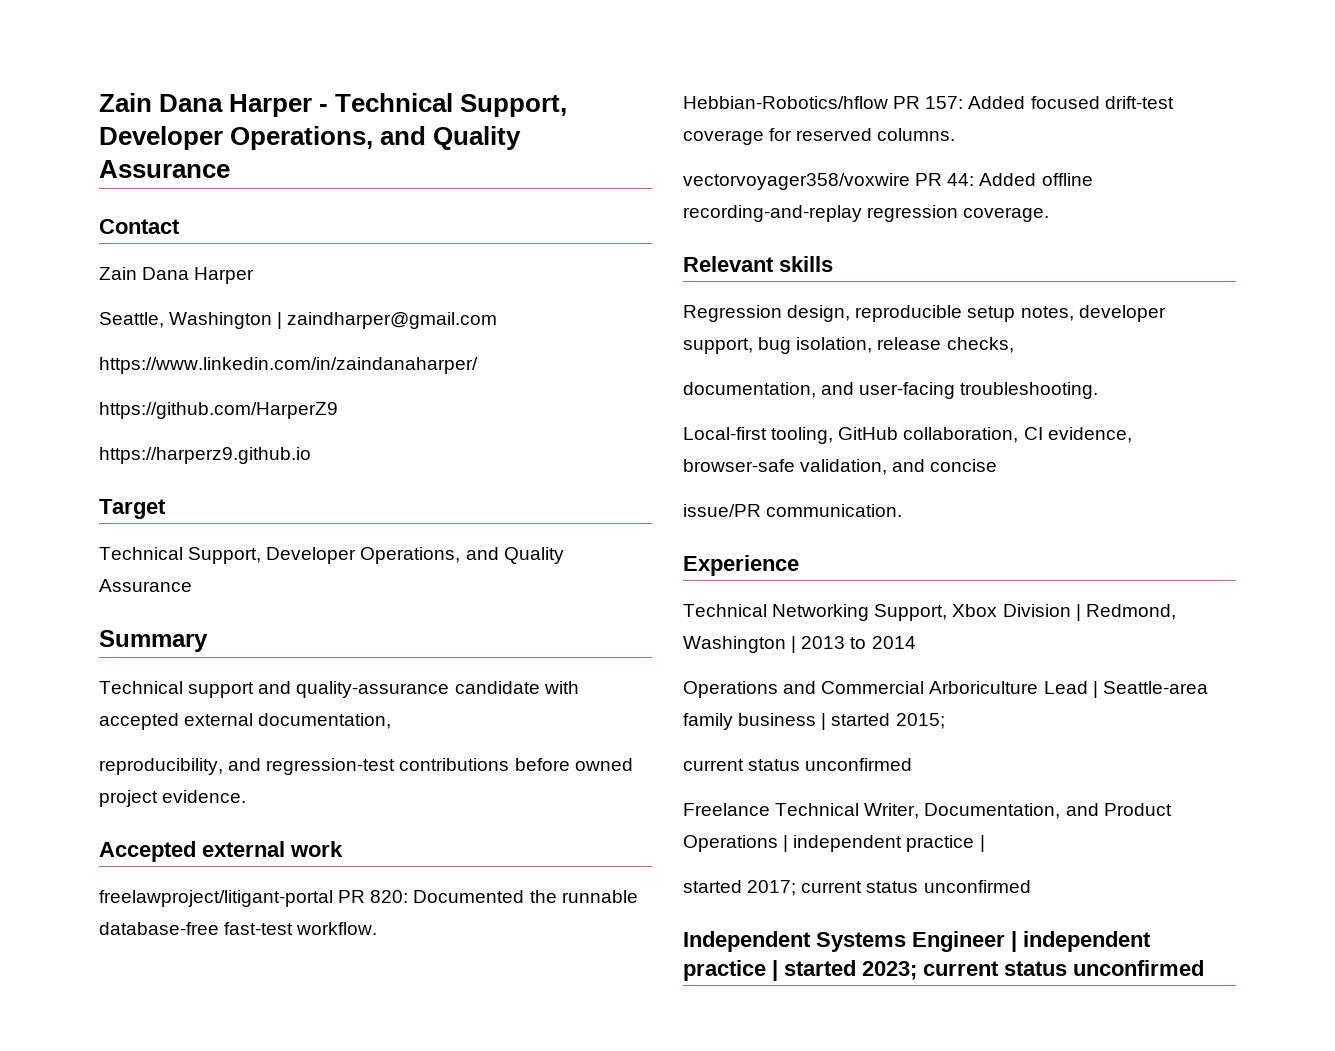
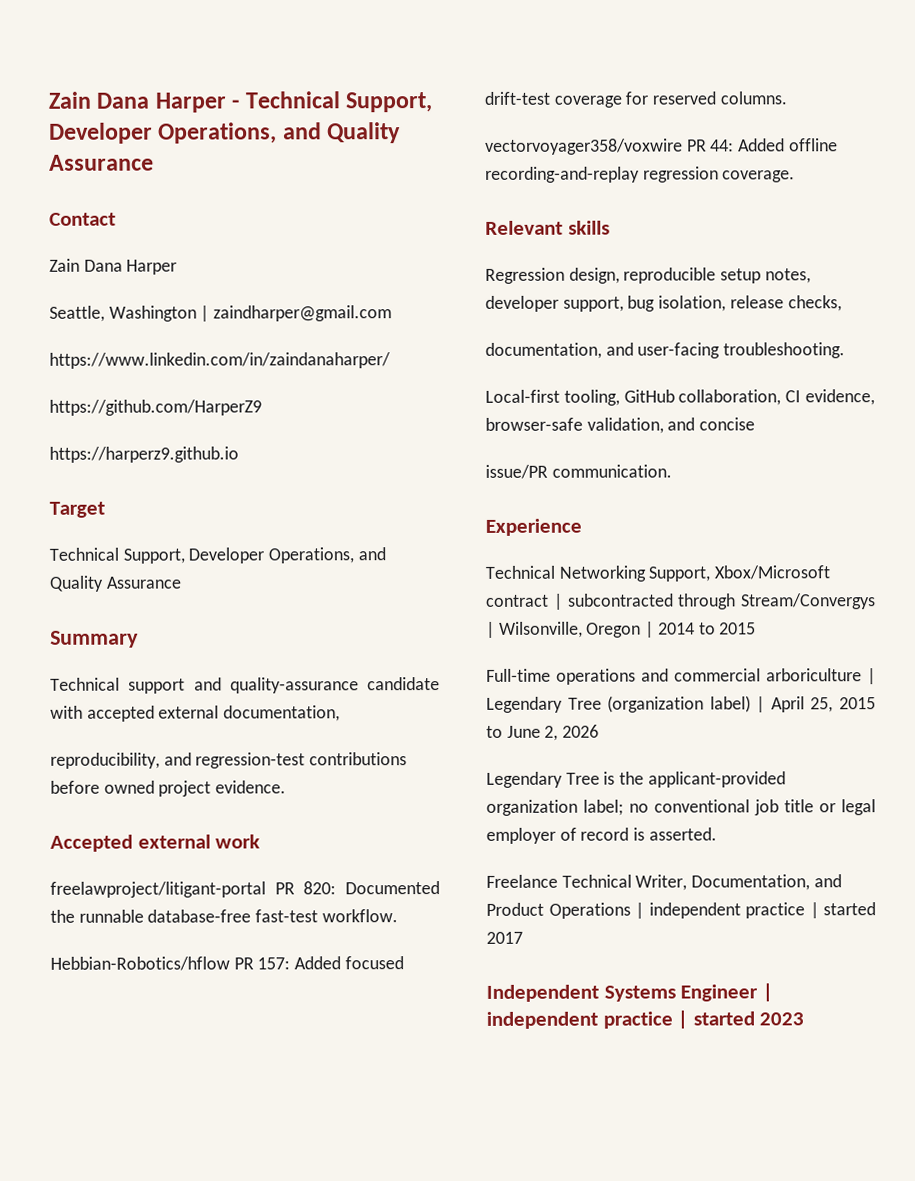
[952,604,1176,621] [683,636,916,653] [683,681,1208,698] [683,713,945,730] [683,758,913,771] Xbox Division | Redmond, Washington | 2013 to 2014 // Operations and Commercial Arboriculture Lead | Seattle-area family business | started 2015; // current status unconfirmed -> [714,565,831,580] [486,593,876,610] [486,621,757,638] [486,668,876,685] [486,695,876,713] [486,724,600,741] [486,771,786,788] [486,799,876,816] [486,827,717,844] Xbox/Microsoft contract | subcontracted through Stream/Convergys | Wilsonville, Oregon | 2014 to 2015 // Full-time operations and commercial arboriculture | Legendary Tree (organization label) | April 25, 2015 to June 2, 2026 // Legendary Tree is the applicant-provided organization label; no conventional job title or legal employer of record is asserted.
[683,880,1031,896] // started 2017; current status unconfirmed -> [823,902,876,916] [486,931,523,944] started 2017
[862,960,1204,980] 2023; current status unconfirmed -> [759,1012,805,1026] 2023

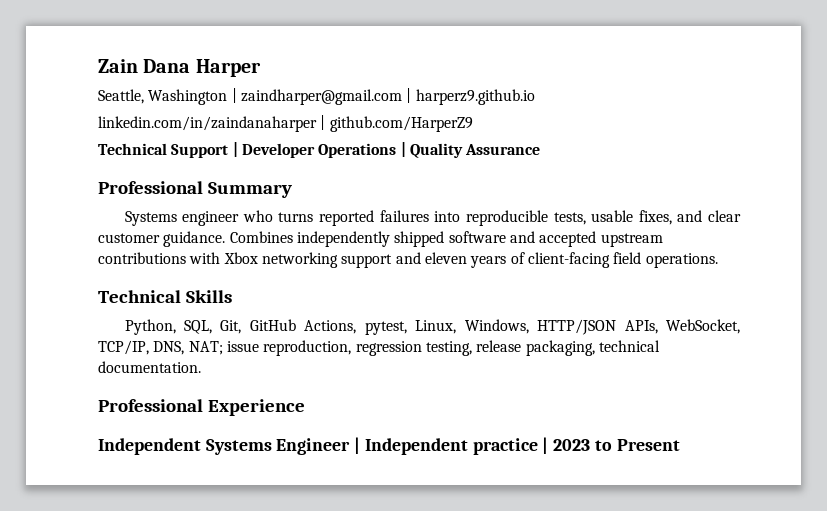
[48,91,433,113] [49,122,402,144] [49,154,154,171] [49,212,116,226] [49,258,178,275] [49,305,393,322] [49,352,391,369] [49,399,262,416] [49,446,239,463] [49,501,105,518] [49,547,386,564] [49,575,181,592] Zain Dana Harper - Technical Support, Developer Operations, and Quality Assurance // Contact // Zain Dana Harper // Seattle, Washington | zaindharper@gmail.com // https://www.linkedin.com/in/zaindanaharper/ // https://github.com/HarperZ9 // https://harperz9.github.io // Target // Technical Support, Developer Operations, and Quality Assurance // -> [98,59,261,77] [98,88,535,105] [98,115,473,132] [98,142,541,158] [98,181,203,194] Zain Dana Harper // Seattle, Washington | zaindharper@gmail.com | harperz9.github.io // linkedin.com/in/zaindanaharper | github.com/HarperZ9 // Technical Support | Developer Operations | Quality Assurance // Professional
[50,677,440,694] [50,705,341,722] [50,752,408,769] [50,780,287,797] [50,834,261,852] [50,881,440,898] [50,909,398,923] [50,956,404,971] [484,91,787,108] [485,138,838,155] [485,166,796,183] [485,220,610,235] [485,267,811,284] [485,295,842,312] [485,342,846,359] [485,389,875,406] [485,417,756,434] [485,464,672,479] [485,518,582,536] [485,565,831,582] [486,593,876,610] [486,621,757,638] [486,668,876,685] [486,695,876,713] [486,724,600,741] [486,771,786,788] [486,799,876,816] [486,827,717,844] [486,874,842,891] [486,902,876,919] [486,931,523,944] Technical support and quality-assurance candidate with accepted external documentation, // reproducibility, and regression-test contributions before owned project evidence. // Accepted external work // freelawproject/litigant-portal PR 820: Documented the runnable database-free fast-test workflow. // Hebbian-Robotics/hflow PR 157: Added focused drift-test coverage for reserved columns. // vectorvoyager358/voxwire PR 44: Added offline recording-and-replay regression coverage. // Relevant skills // Regression design, reproducible setup notes, developer support, bug isolation, release checks, // documentation, and user-facing troubleshooting. // Local-first tooling, GitHub collaboration, CI evidence, browser-safe validation, and concise // issue/PR communication. // Experience // Technical Networking Support, Xbox/Microsoft contract | subcontracted through Stream/Convergys | Wilsonville, Oregon | 2014 to 2015 // Full-time operations and commercial arboriculture | Legendary Tree (organization label) | April 25, 2015 to June 2, 2026 // Legendary Tree is the applicant-provided organization label; no conventional job title or legal employer of record is asserted. // Freelance Technical Writer, Documentation, and Product Operations | independent practice | started 2017 -> [124,210,741,226] [98,231,663,247] [98,252,718,268] [98,290,232,303] [124,319,740,335] [98,340,660,356] [98,361,201,373] [98,399,305,416] Systems engineer who turns reported failures into reproducible tests, usable fixes, and clear customer guidance. Combines independently shipped software and accepted upstream contributions with Xbox networking support and eleven years of client-facing field operations. // Technical Skills // Python, SQL, Git, GitHub Actions, pytest, Linux, Windows, HTTP/JSON APIs, WebSocket, TCP/IP, DNS, NAT; issue reproduction, regression testing, release packaging, technical documentation. // Professional Experience
[486,1010,805,1029] independent practice | started 2023 -> [364,437,680,455] Independent practice | 2023 to Present

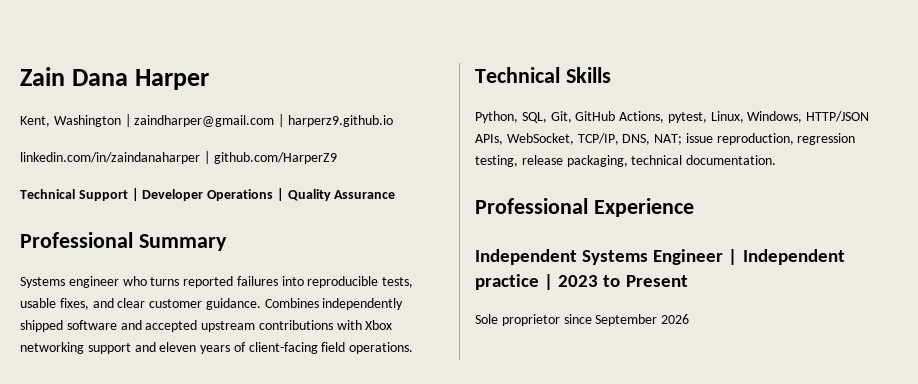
[98,89,144,104] Seattle, -> [20,116,50,127] Kent,
(680, 445) none -> [475,314,690,326] // Sole proprietor since September 2026

